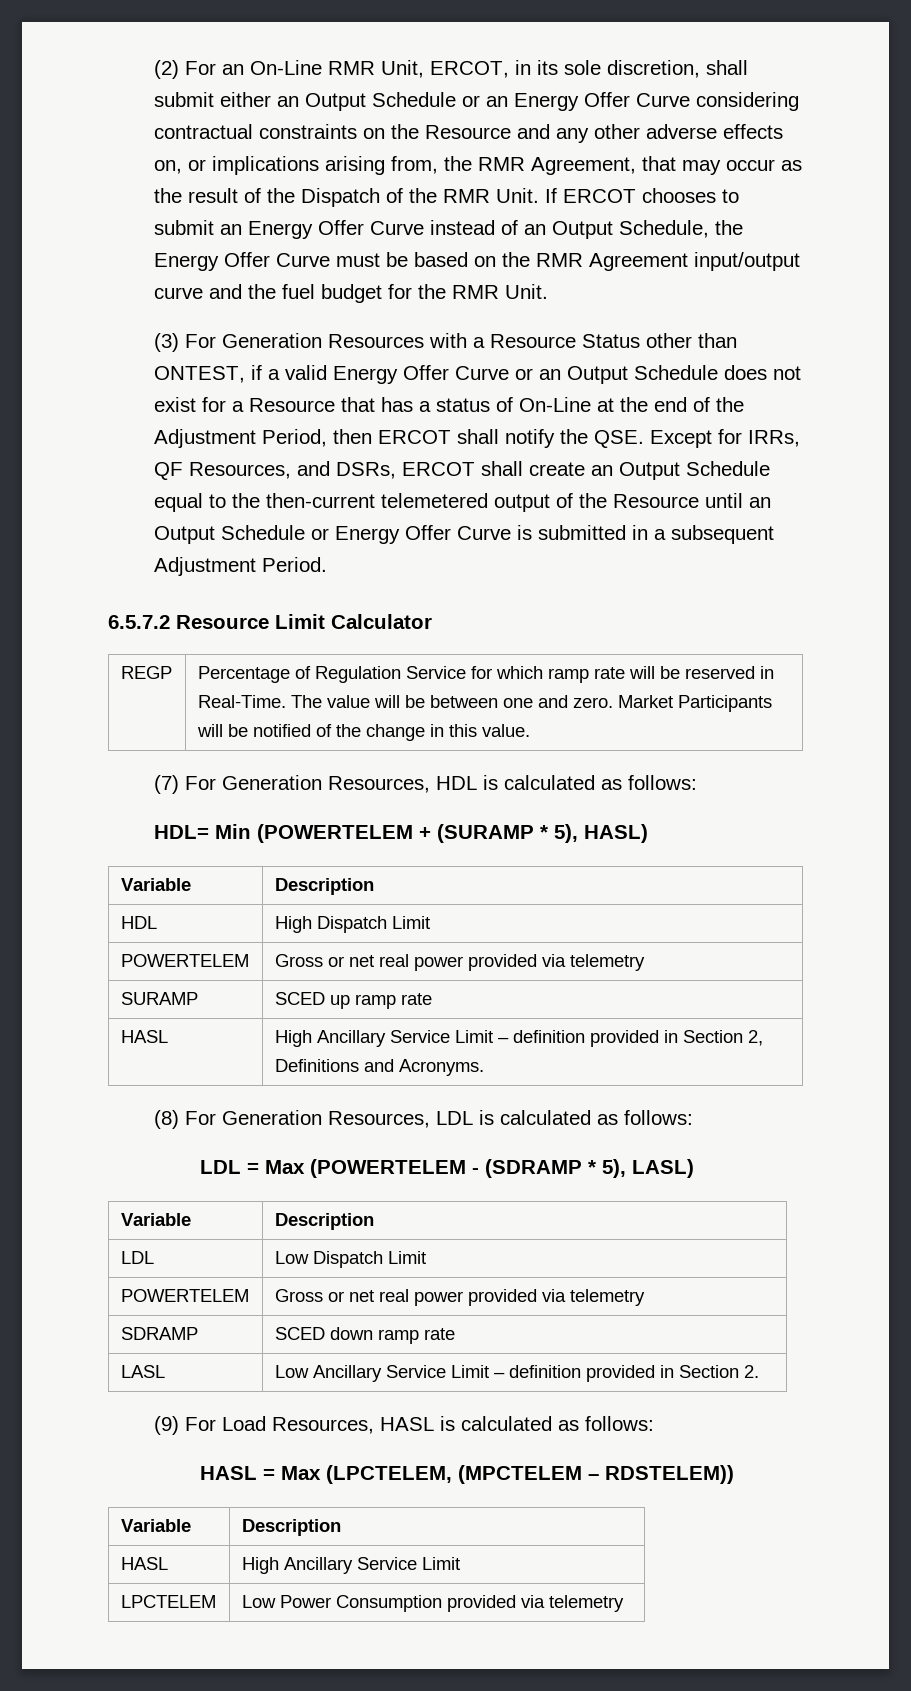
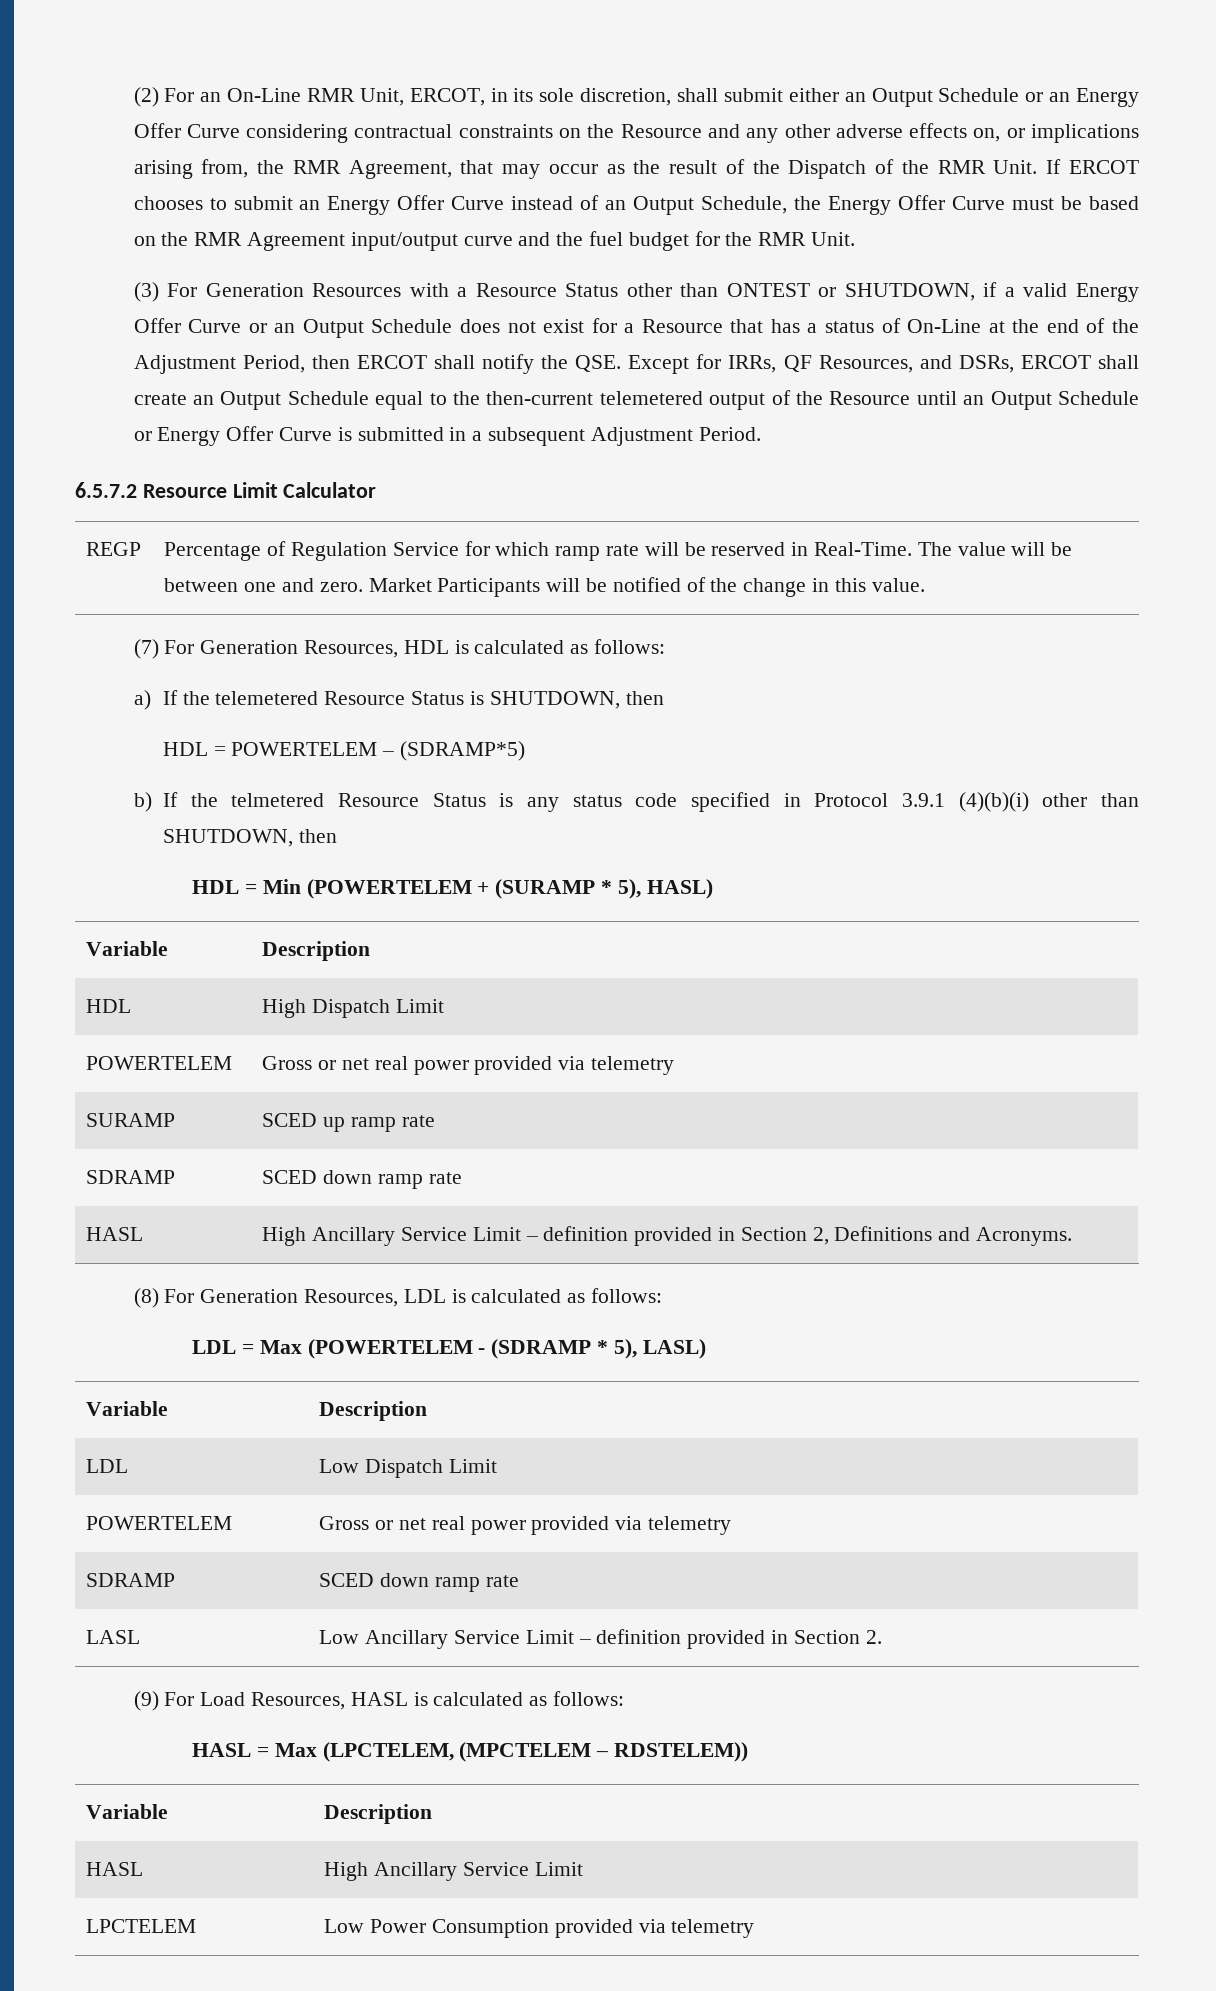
[154,366,246,383] ONTEST, -> [726,283,975,301] ONTEST or SHUTDOWN,
[154,825,210,839] HDL= -> [133,690,664,710] [162,741,526,761] [133,792,1139,812] [162,829,337,847] [192,880,257,894] a) If the telemetered Resource Status is SHUTDOWN, then // HDL = POWERTELEM – (SDRAMP*5) // b) If the telmetered Resource Status is any status code specified in Protocol 3.9.1 (4)(b)(i) other than SHUTDOWN, then // HDL =
(432, 999) none -> [86,1170,176,1184] [262,1170,462,1189] // SDRAMP | SCED down ramp rate

